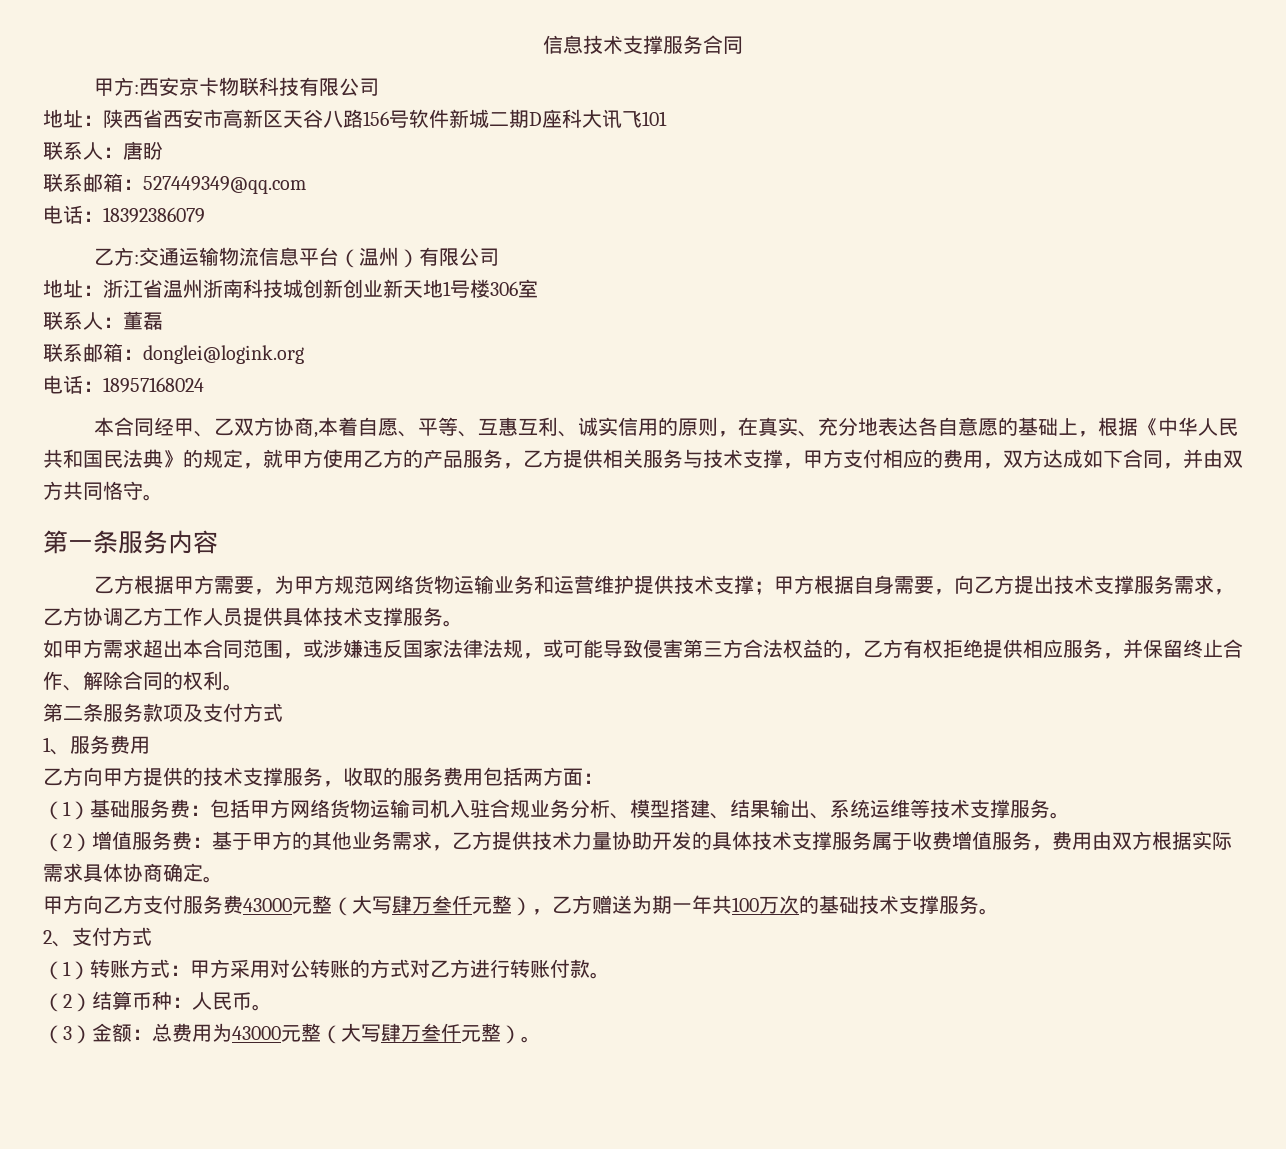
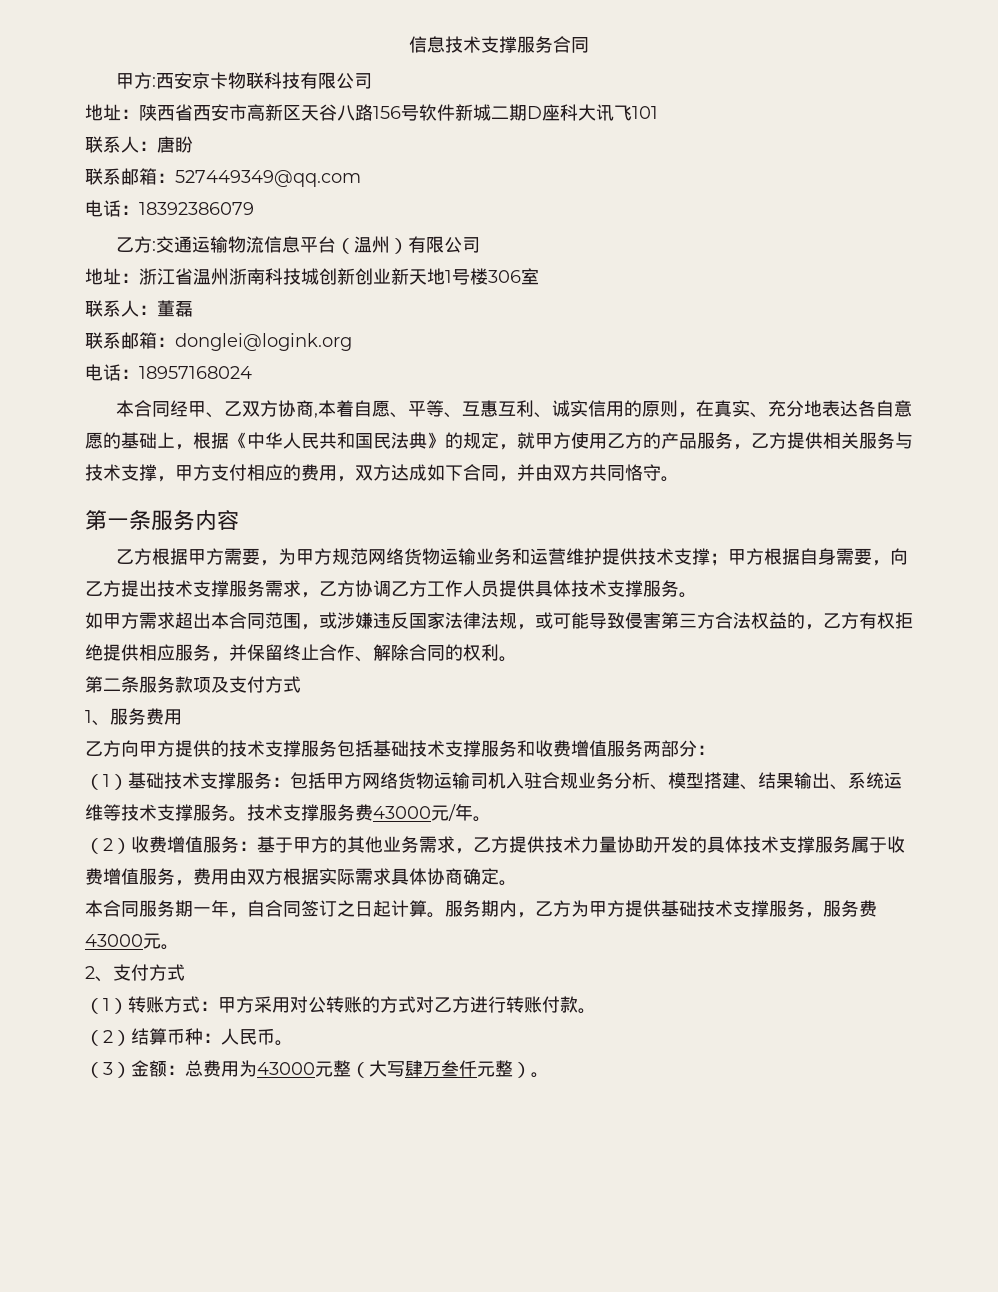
[323,767,583,787] ，收取的服务费用包括两方面 -> [337,740,697,757] 包括基础技术支撑服务和收费增值服务两部分
[130,799,190,818] 服务费 -> [164,772,272,789] 技术支撑服务
[43,831,192,852] // （2）增值服务费 -> [247,804,491,822] [85,836,239,854] 技术支撑服务费43000元/年。 // （2）收费增值服务
[43,895,979,916] 甲方向乙方支付服务费43000元整（大写肆万叁仟元整），乙方赠送为期一年共100万次的基础技术支撑服务 -> [85,900,877,918] [85,933,161,949] 本合同服务期一年，自合同签订之日起计算。服务期内，乙方为甲方提供基础技术支撑服务，服务费43000元

